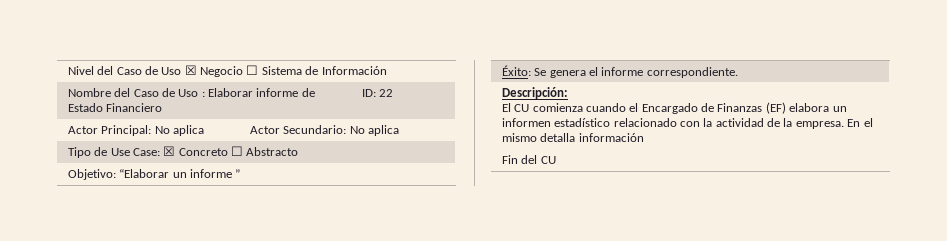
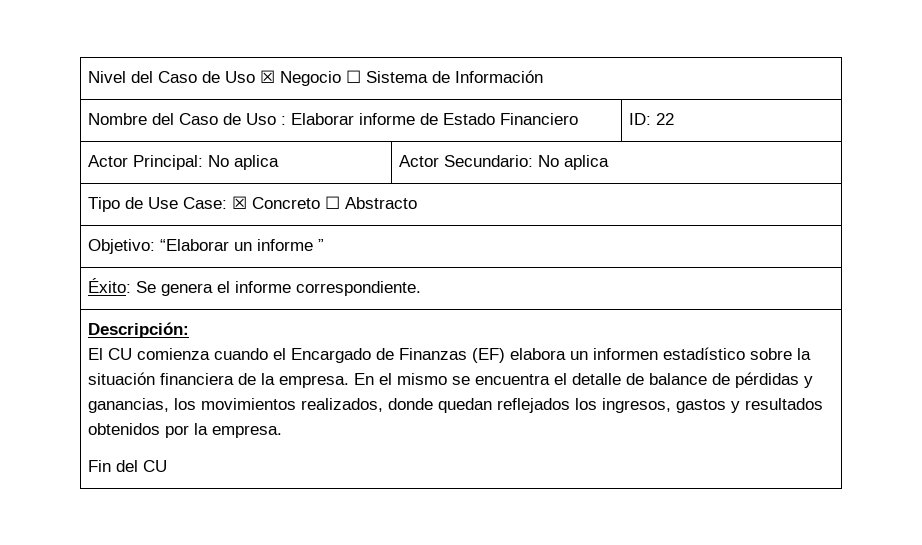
[613,118,764,127] relacionado con la actividad -> [749,348,811,360] [87,372,234,385] sobre la situación financiera
[540,133,644,142] detalla información -> [451,372,813,388] [87,398,823,413] [87,423,282,438] se encuentra el detalle de balance de pérdidas y ganancias, los movimientos realizados, donde quedan reflejados los ingresos, gastos y resultados obtenidos por la empresa.

